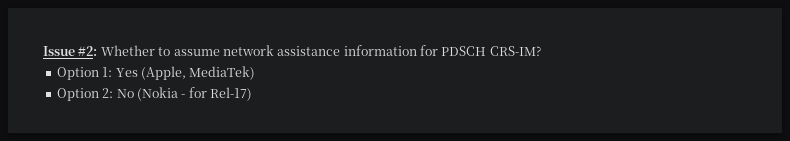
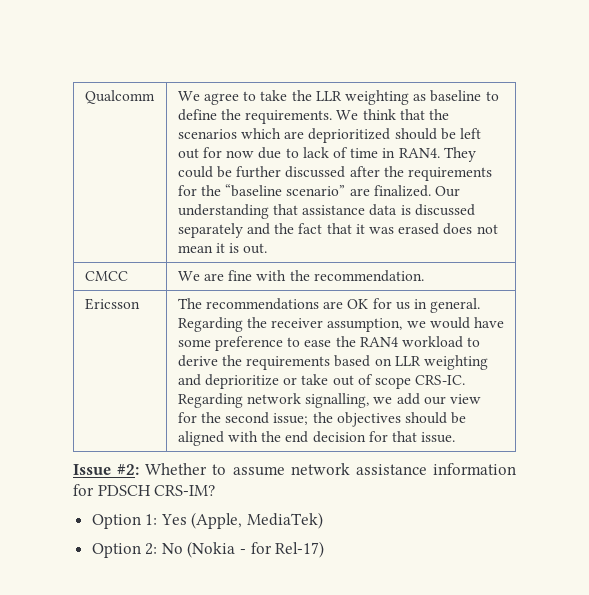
(43, 51) none -> [84,90,155,104] [177,90,499,105] [177,109,450,124] [177,128,482,143] [177,147,476,162] [177,166,493,181] [177,184,461,197] [177,204,475,219] [177,223,498,238] [177,243,268,254] [84,271,128,281] [177,270,424,282] [84,298,140,310] [177,298,481,313] [177,317,505,332] [177,336,481,351] [177,355,489,370] [177,374,466,389] [177,393,482,408] [177,412,467,427] [177,431,456,446] Qualcomm | We agree to take the LLR weighting as baseline to define the requirements. We think that the scenarios which are deprioritized should be left out for now due to lack of time in RAN4. They could be further discussed after the requirements for the “baseline scenario” are finalized. Our understanding that assistance data is discussed separately and the fact that it was erased does not mean it is out. // CMCC | We are fine with the recommendation. // Ericsson | The recommendations are OK for us in general. Regarding the receiver assumption, we would have some preference to ease the RAN4 workload to derive the requirements based on LLR weighting and deprioritize or take out of scope CRS-IC. Regarding network signalling, we add our view for the second issue; the objectives should be aligned with the end decision for that issue. //

